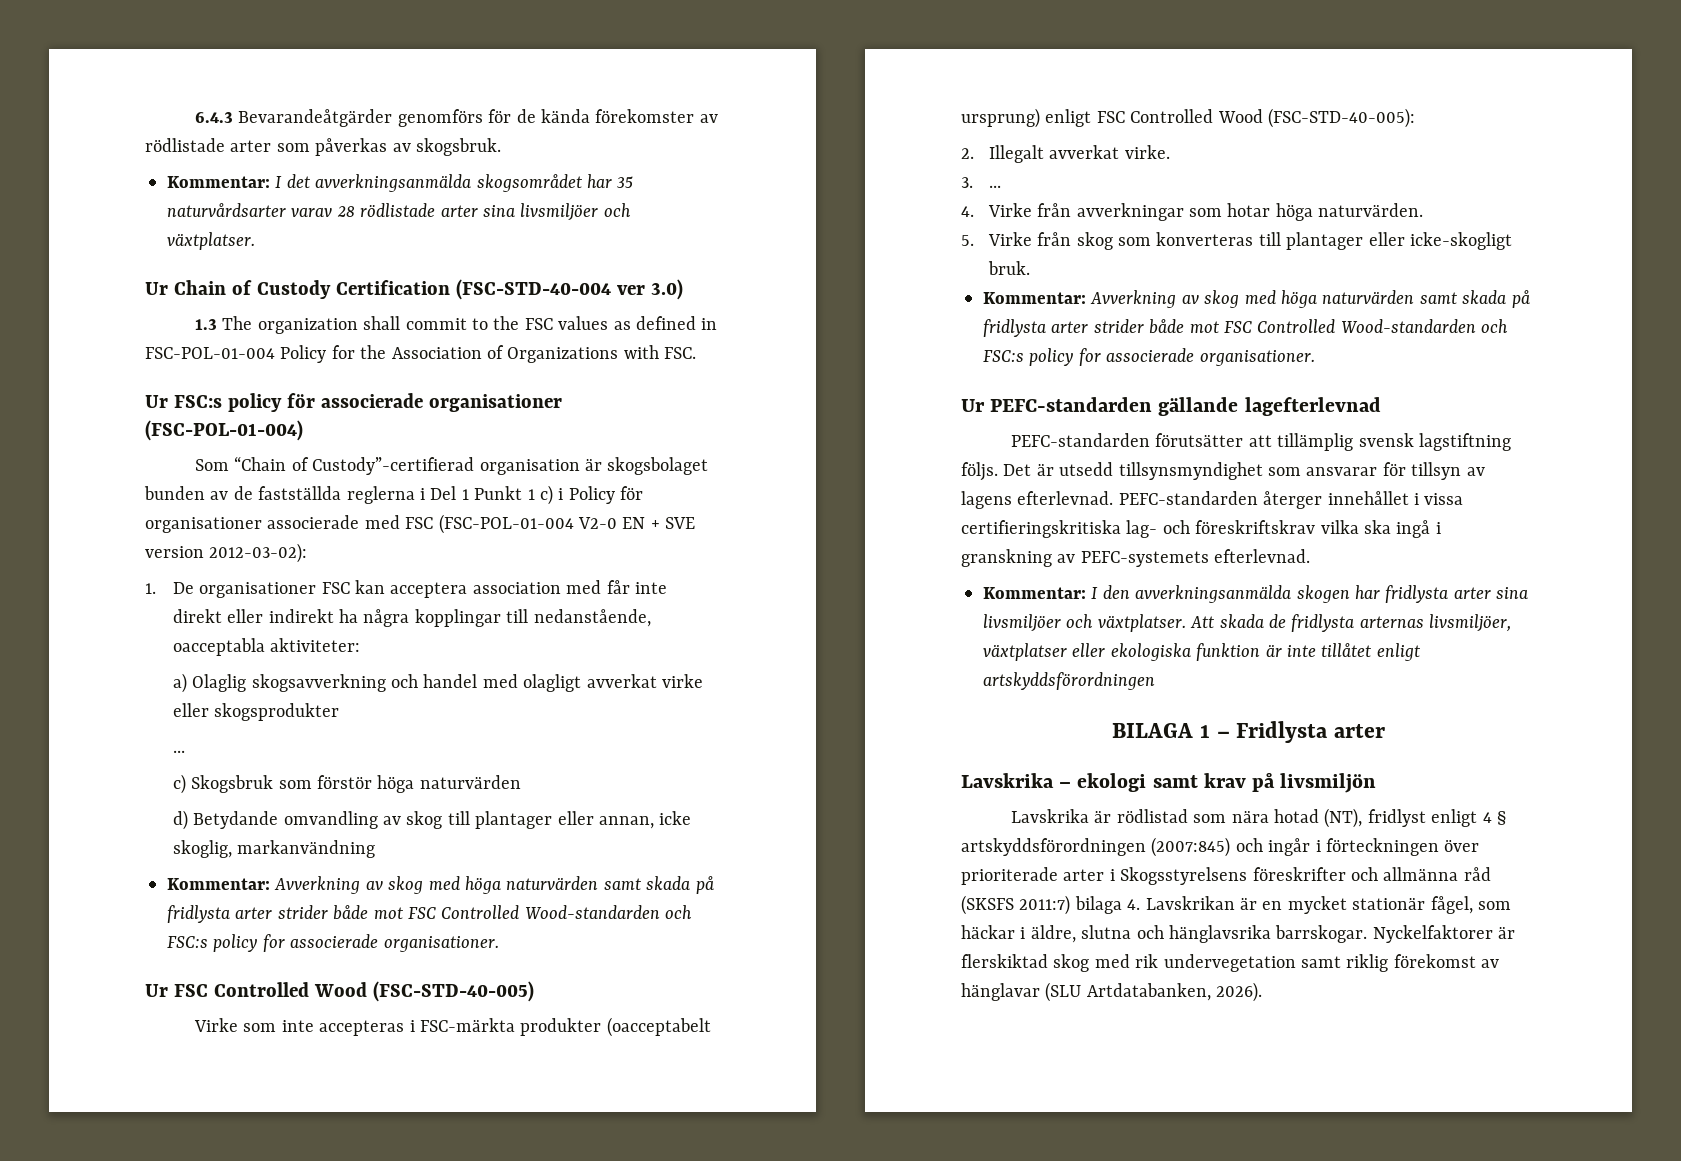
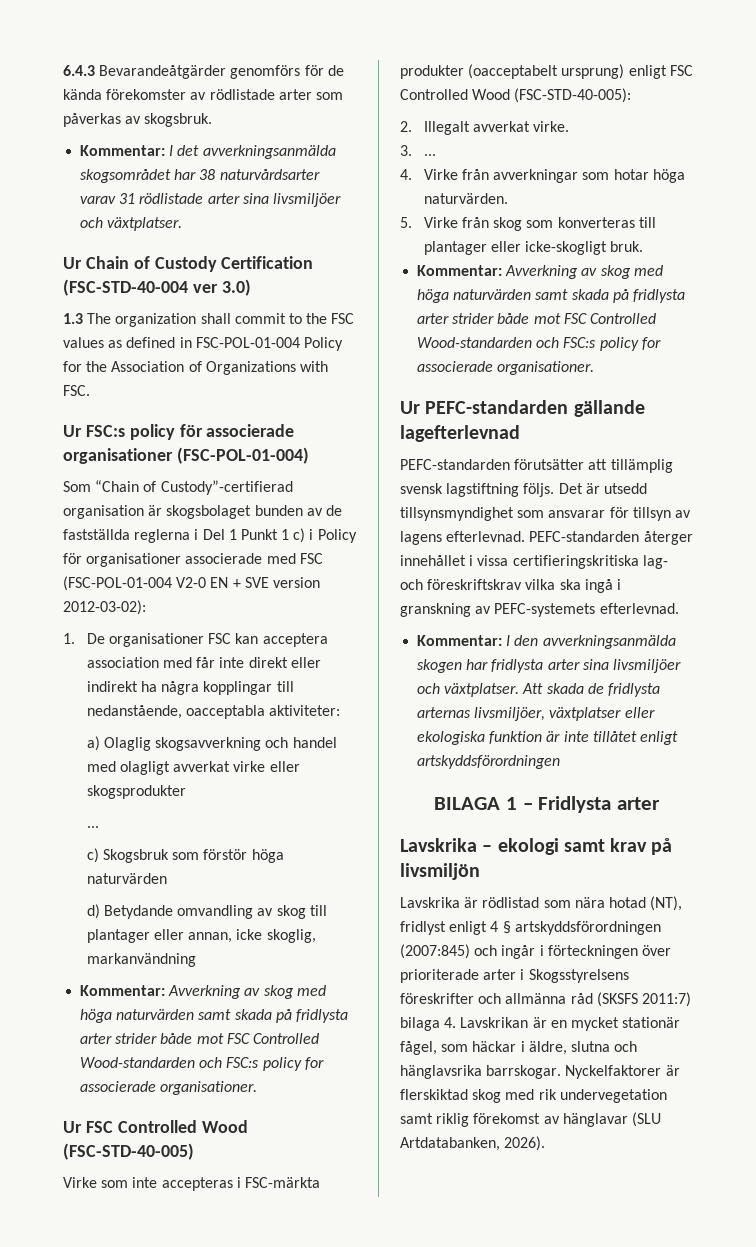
[617,176,634,188] 35 -> [199,169,216,180] 38
[336,206,355,217] 28 -> [119,193,136,204] 31

